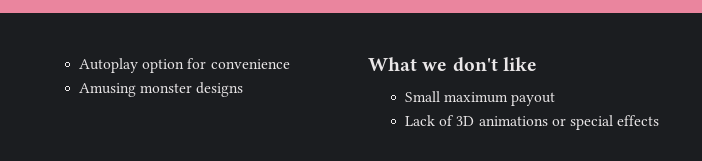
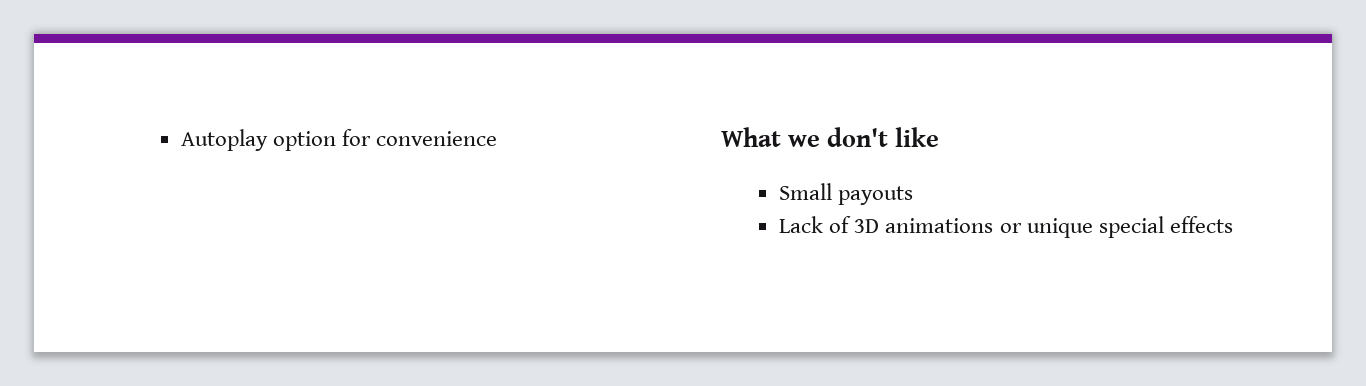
[79,82,244,97] // Amusing monster designs -> (498, 138) none
[444,92,556,106] maximum payout -> [838,186,914,205] payouts
(566, 122) none -> [1026,218,1093,238] unique

